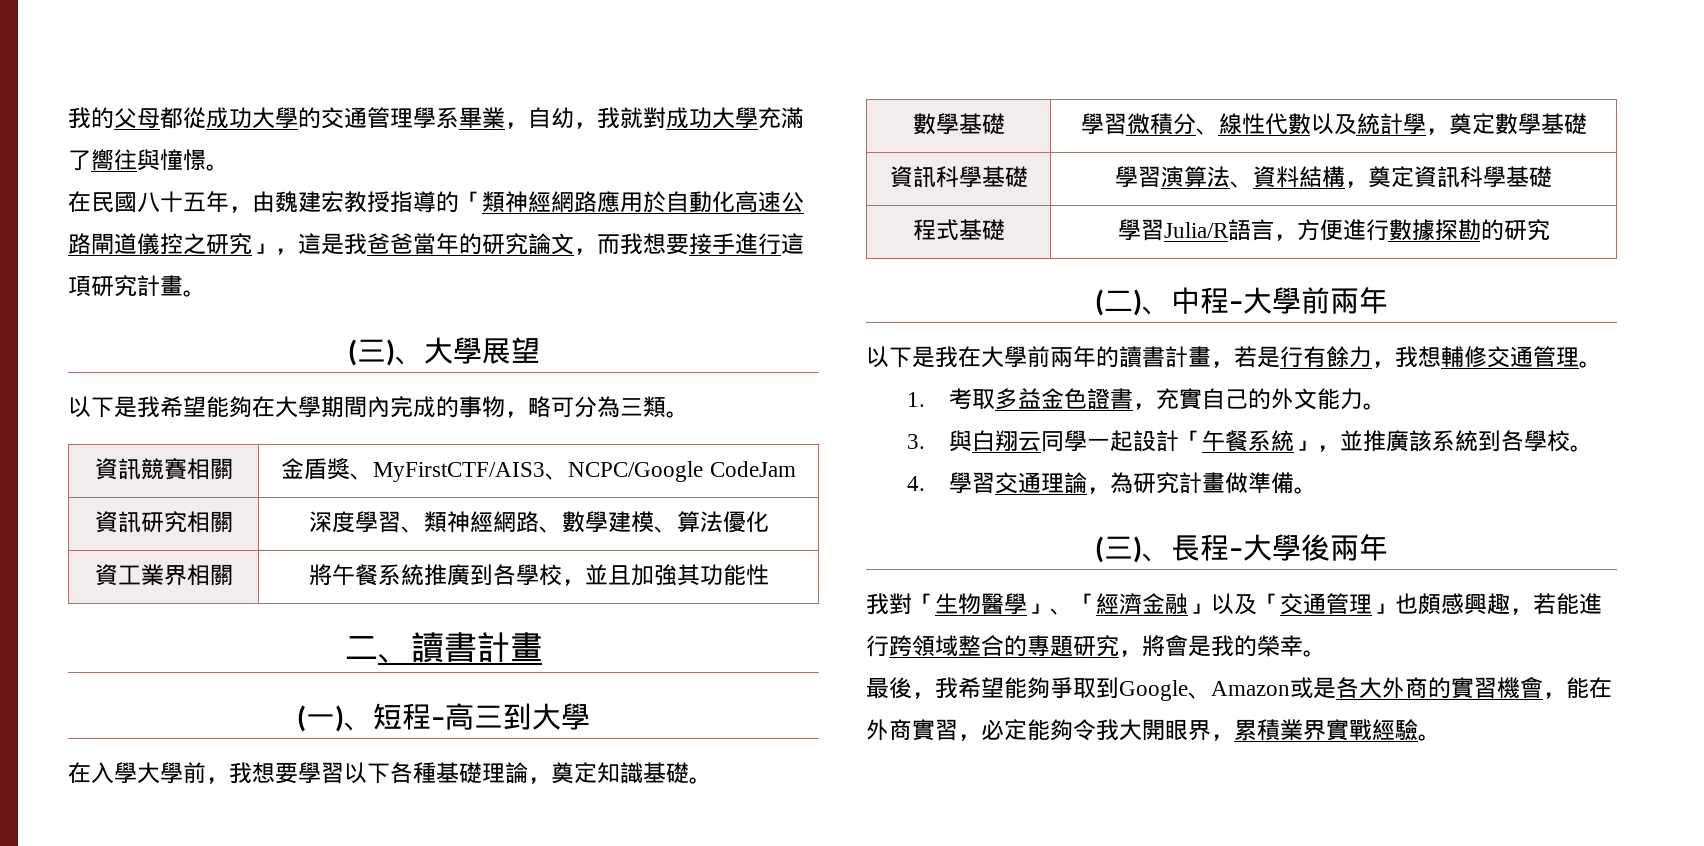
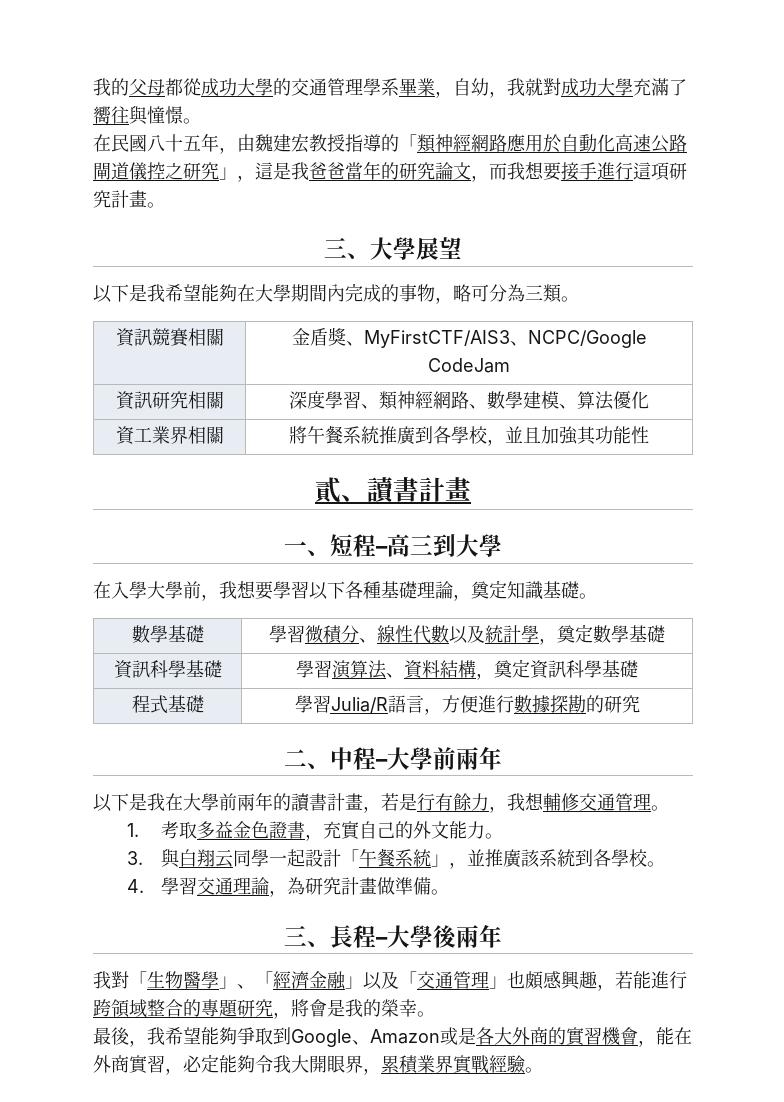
[347,339,395,366] (三) -> [324,237,347,258] 三
[344,636,378,659] 二 -> [315,477,341,503] 貳
[297,705,344,732] (一) -> [284,541,307,554] 一
[1095,289,1142,316] (二) -> [284,749,307,767] 二
[1095,536,1142,563] (三) -> [284,925,307,946] 三

